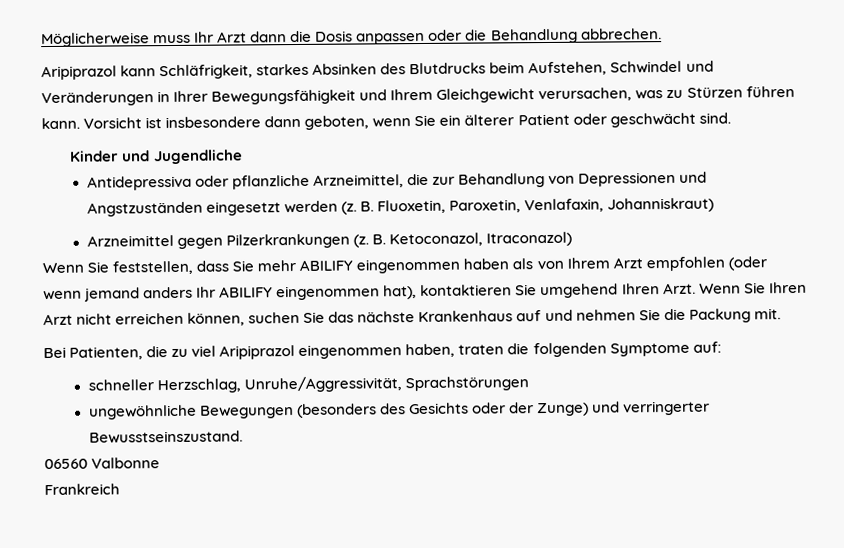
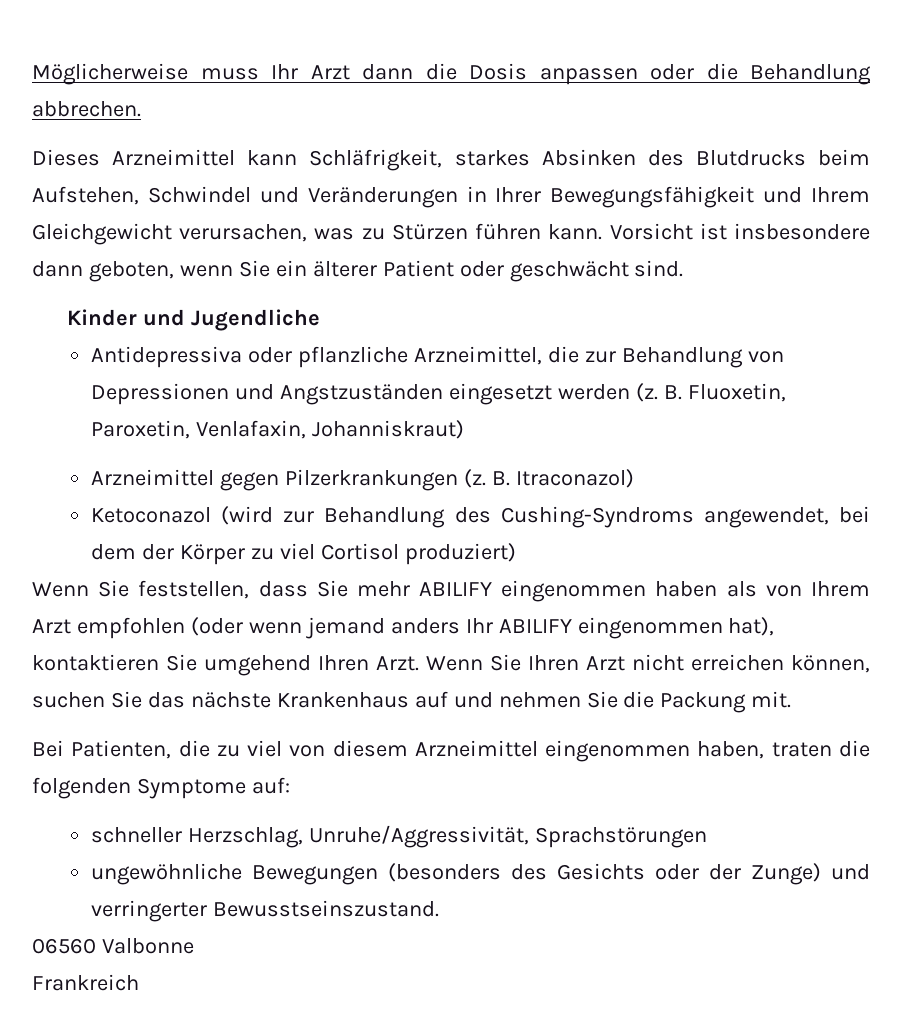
[41,65,117,81] Aripiprazol -> [32,149,236,166] Dieses Arzneimittel
[389,232,484,247] Ketoconazol, -> (510, 478) none
(573, 239) none -> [91,506,870,528] [91,543,516,565] // Ketoconazol (wird zur Behandlung des Cushing-Syndroms angewendet, bei dem der Körper zu viel Cortisol produziert)
[219,345,296,360] Aripiprazol -> [289,740,538,757] von diesem Arzneimittel

